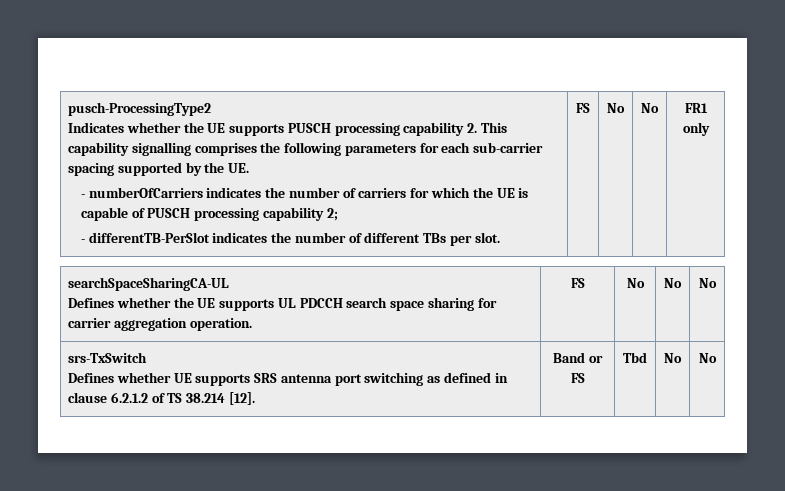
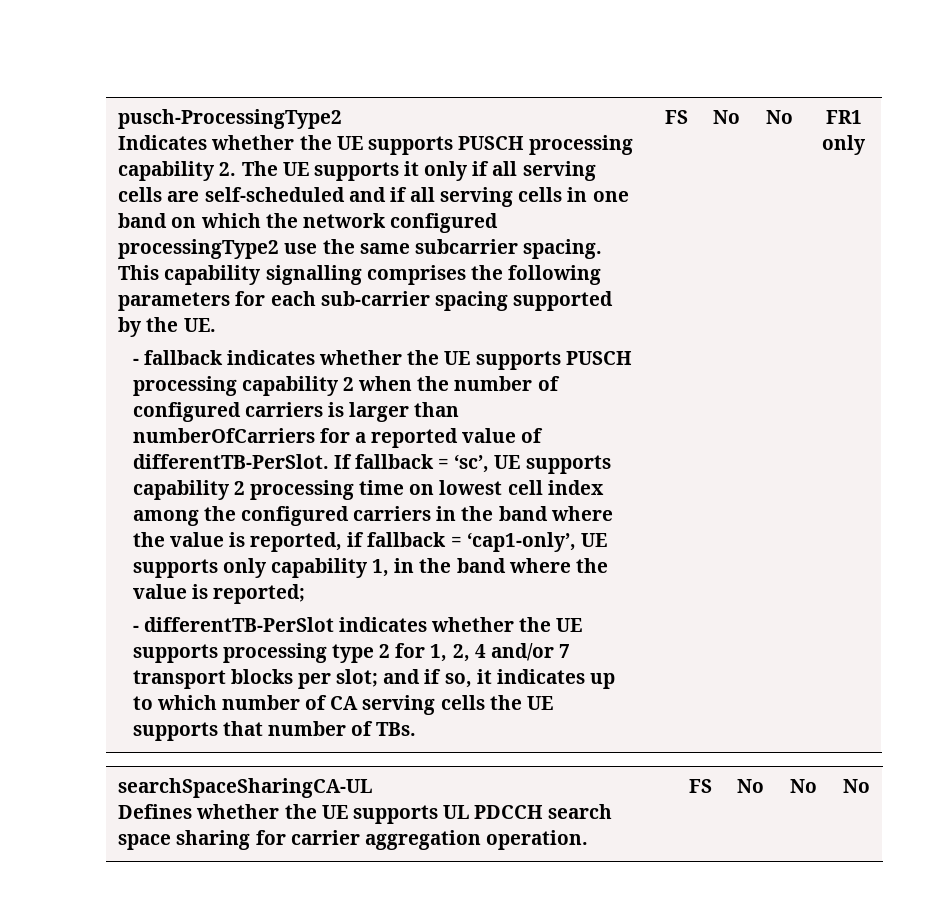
(478, 128) none -> [241,161,596,181] [118,187,629,207] [118,213,498,233] [118,239,602,259] The UE supports it only if all serving cells are self-scheduled and if all serving cells in one band on which the network configured processingType2 use the same subcarrier spacing.
[88,187,529,198] [80,207,338,221] [80,232,500,246] numberOfCarriers indicates the number of carriers for which the UE is capable of PUSCH processing capability 2; // - differentTB-PerSlot indicates the number of different TBs per slot. -> [143,350,632,370] [132,376,560,396] [132,402,460,422] [132,428,544,448] [132,454,611,474] [132,480,604,500] [132,506,613,526] [132,532,607,552] [132,558,608,578] [132,584,306,604] [132,617,583,632] [132,643,570,663] [132,669,615,689] [132,695,553,715] [132,721,417,741] fallback indicates whether the UE supports PUSCH processing capability 2 when the number of configured carriers is larger than numberOfCarriers for a reported value of differentTB-PerSlot. If fallback = ‘sc’, UE supports capability 2 processing time on lowest cell index among the configured carriers in the band where the value is reported, if fallback = ‘cap1-only’, UE supports only capability 1, in the band where the value is reported; // - differentTB-PerSlot indicates whether the UE supports processing type 2 for 1, 2, 4 and/or 7 transport blocks per slot; and if so, it indicates up to which number of CA serving cells the UE supports that number of TBs.
[68,352,148,363] [68,372,508,386] [68,392,255,405] [553,352,603,363] [570,373,585,383] [623,352,647,363] [664,353,682,363] [698,353,717,363] // srs-TxSwitch // Defines whether UE supports SRS antenna port switching as defined in clause 6.2.1.2 of TS 38.214 [12]. | Band or FS | Tbd | No | No -> (870, 786) none

